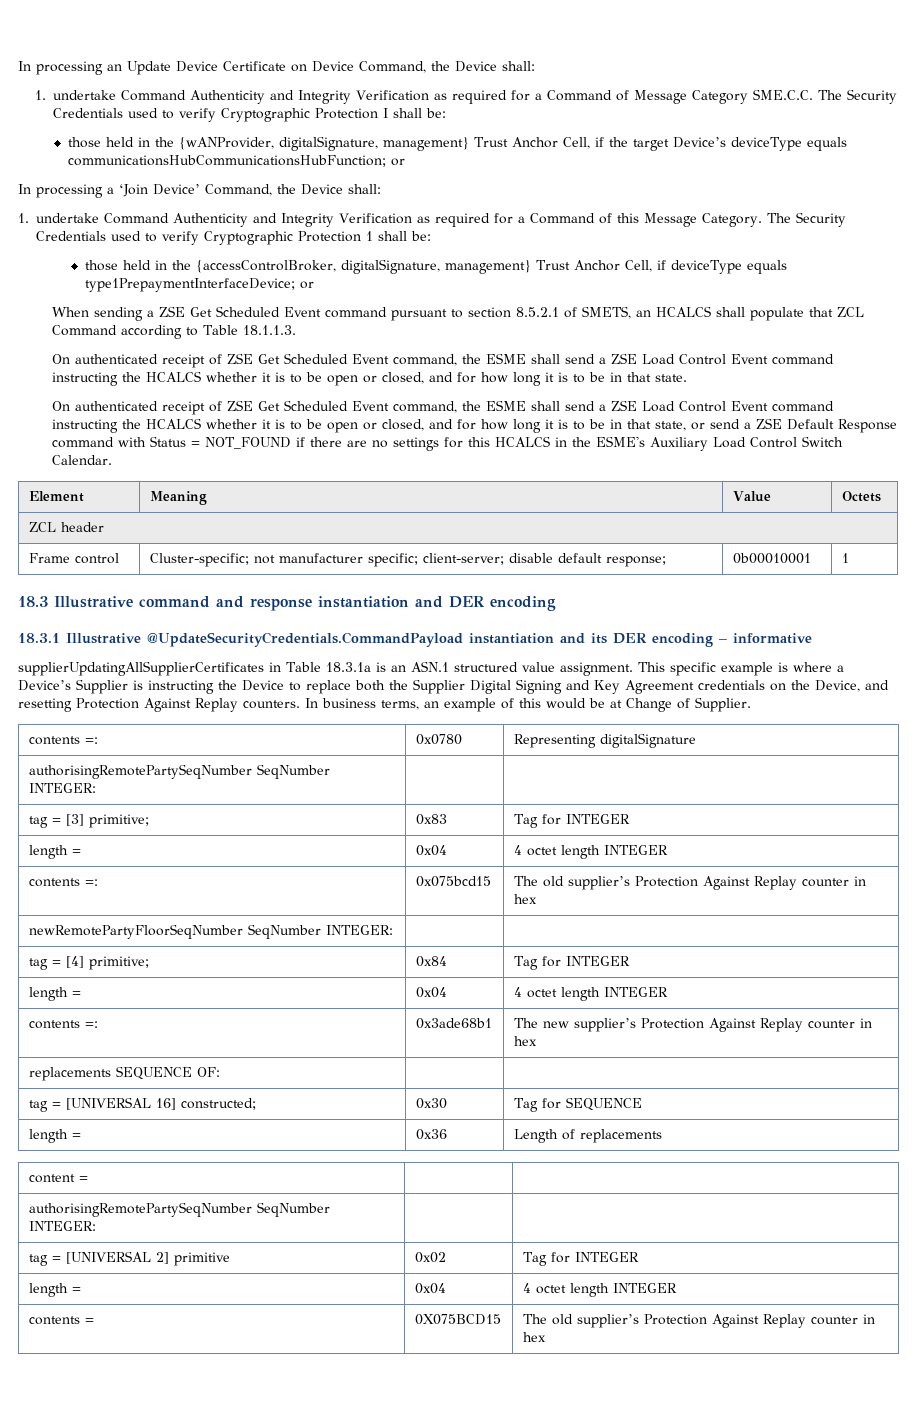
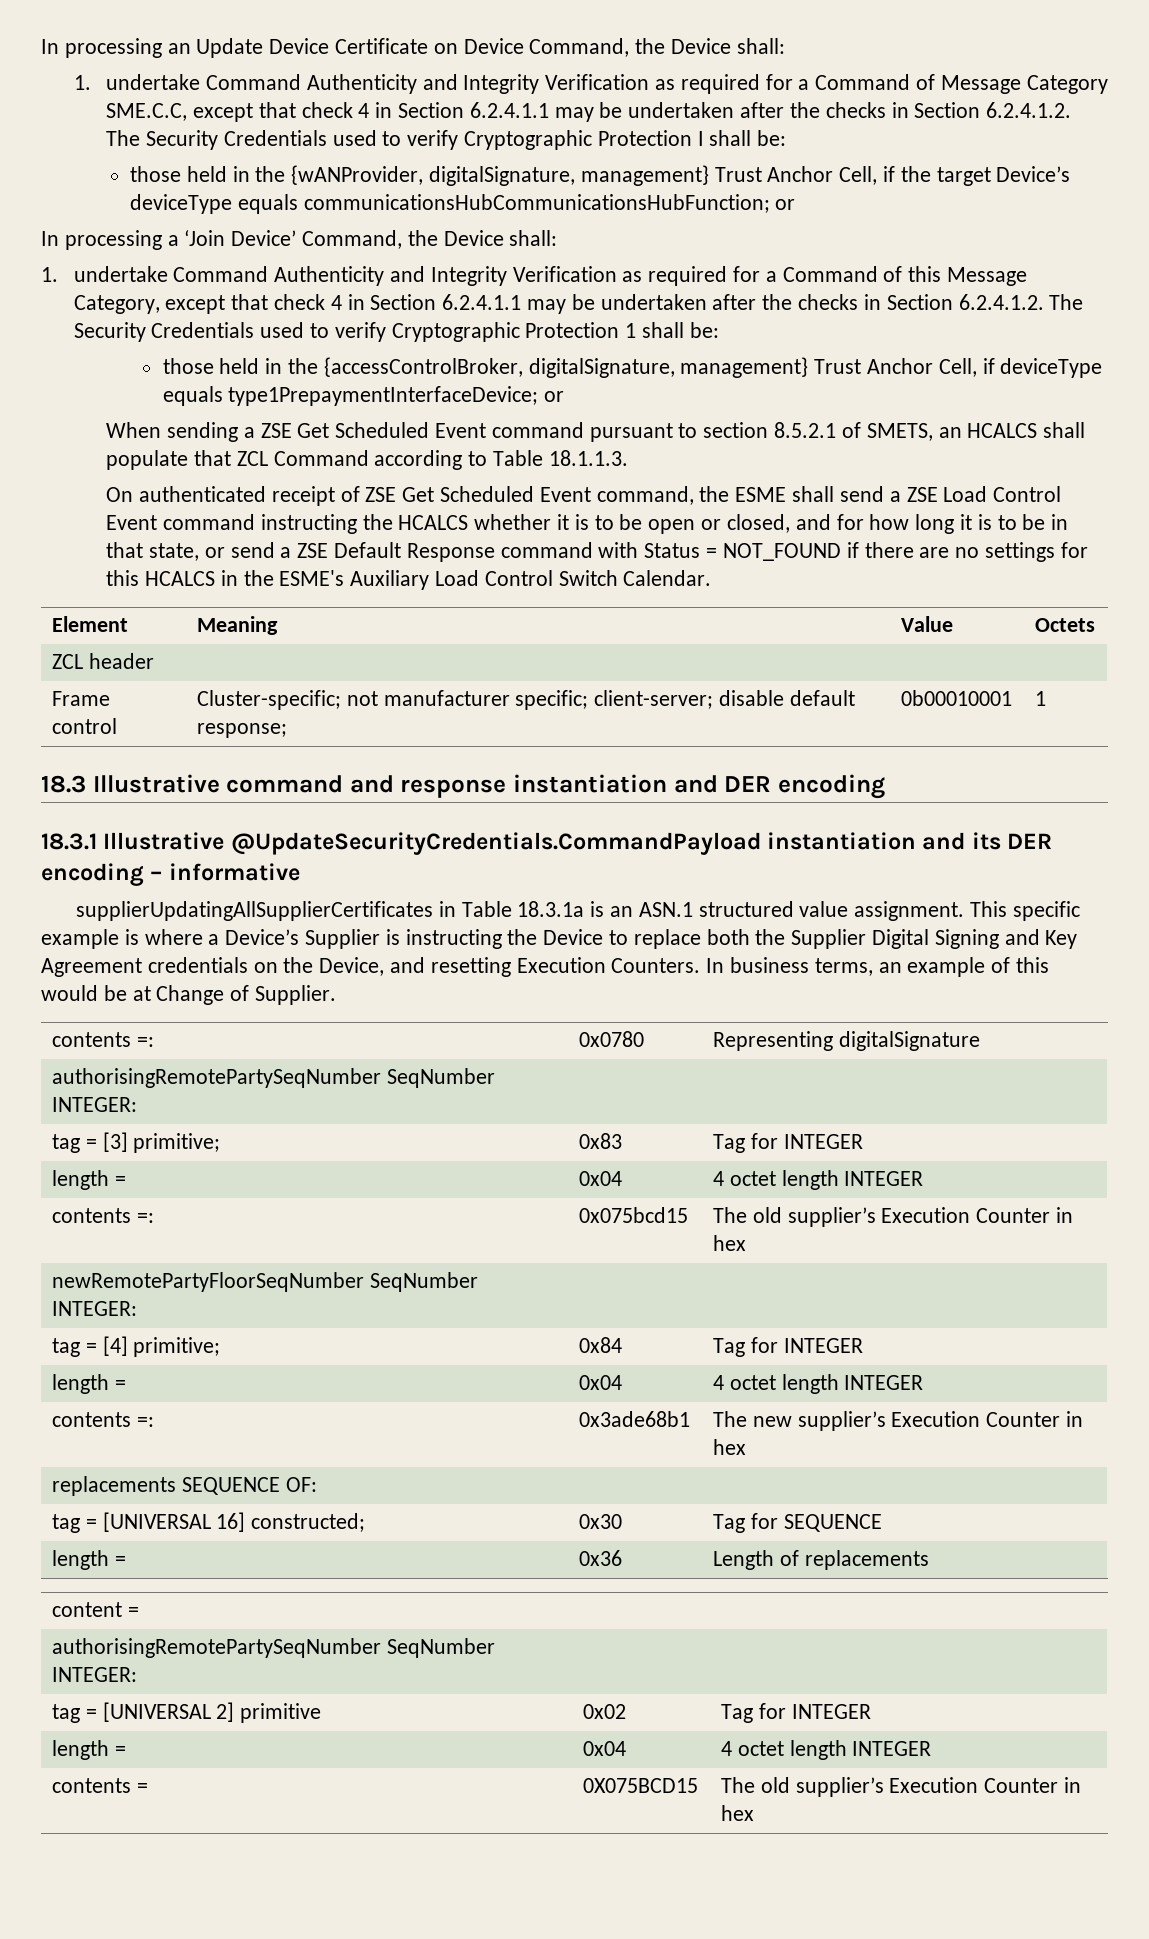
[753,89,814,100] SME.C.C. -> [106,102,1072,122] SME.C.C, except that check 4 in Section 6.2.4.1.1 may be undertaken after the checks in Section 6.2.4.1.2.
[701,213,762,227] Category. -> [73,294,1044,314] Category, except that check 4 in Section 6.2.4.1.1 may be undertaken after the checks in Section 6.2.4.1.2.
[52,353,835,368] [52,371,688,386] // On authenticated receipt of ZSE Get Scheduled Event command, the ESME shall send a ZSE Load Control Event command instructing the HCALCS whether it is to be open or closed, and for how long it is to be in that state. -> (628, 458) none
[76,698,300,712] Protection Against Replay counters. -> [516,957,701,973] Execution Counters.
[634,876,849,890] Protection Against Replay counter -> [881,1207,1051,1223] Execution Counter
[640,1018,855,1032] Protection Against Replay counter -> [891,1411,1061,1427] Execution Counter
[643,1314,858,1328] Protection Against Replay counter -> [889,1777,1059,1793] Execution Counter

